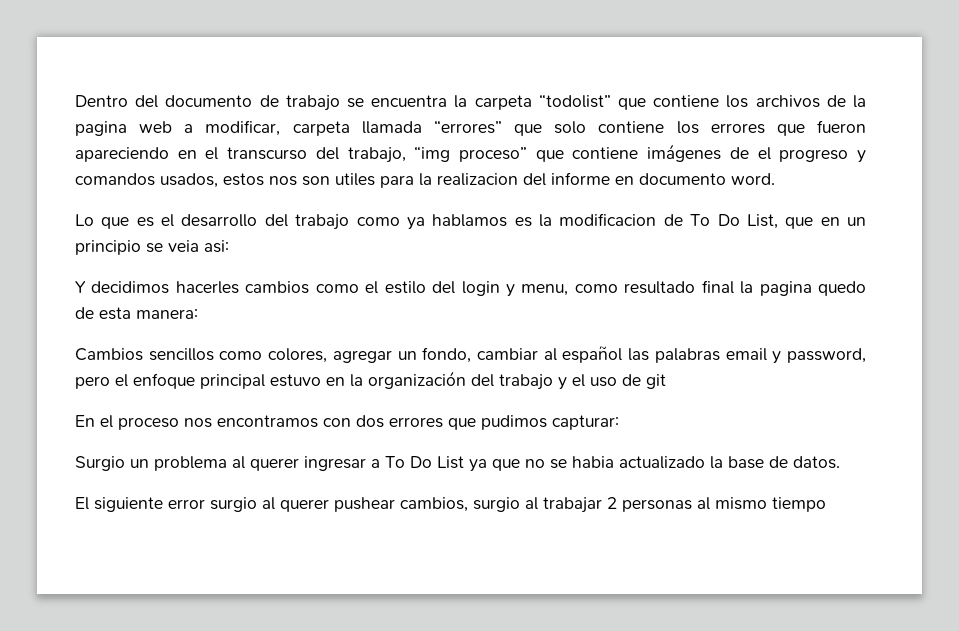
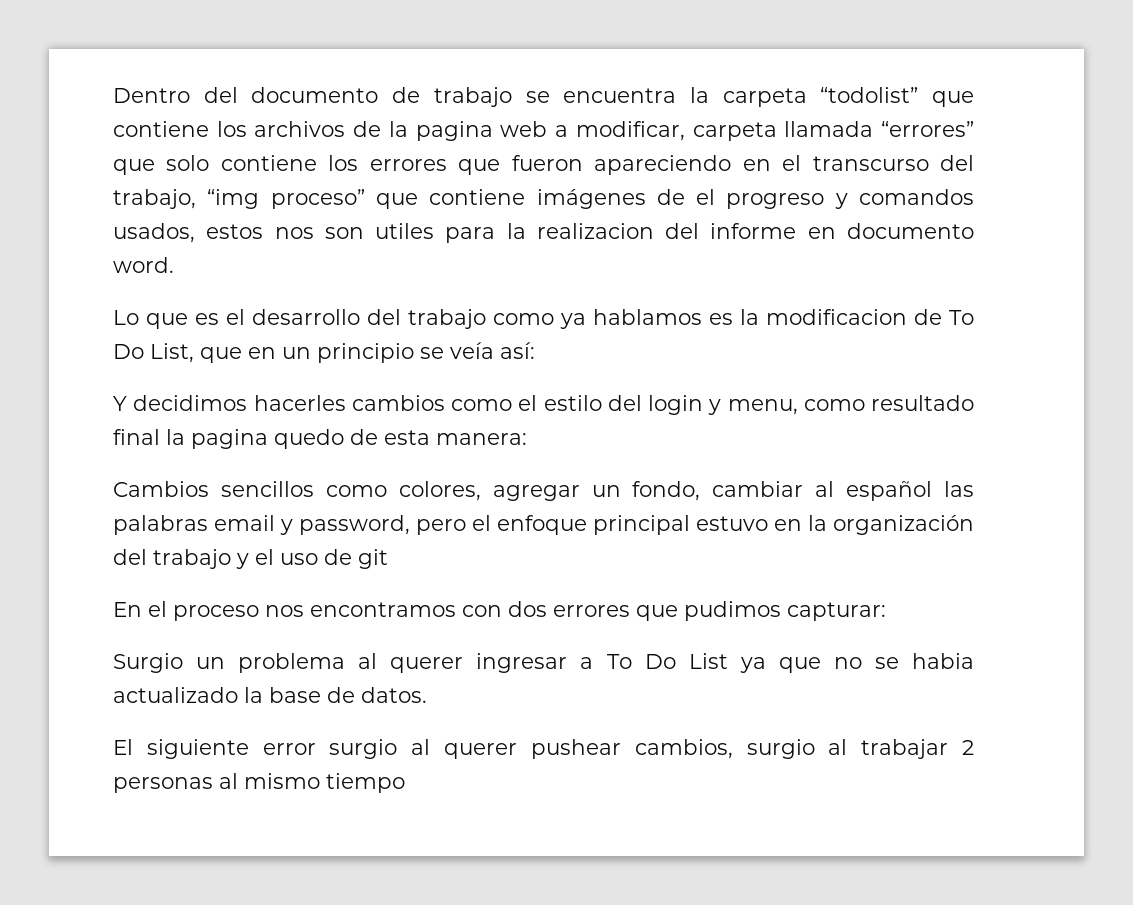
[168,240,229,253] veia asi: -> [450,342,535,359] veía así:

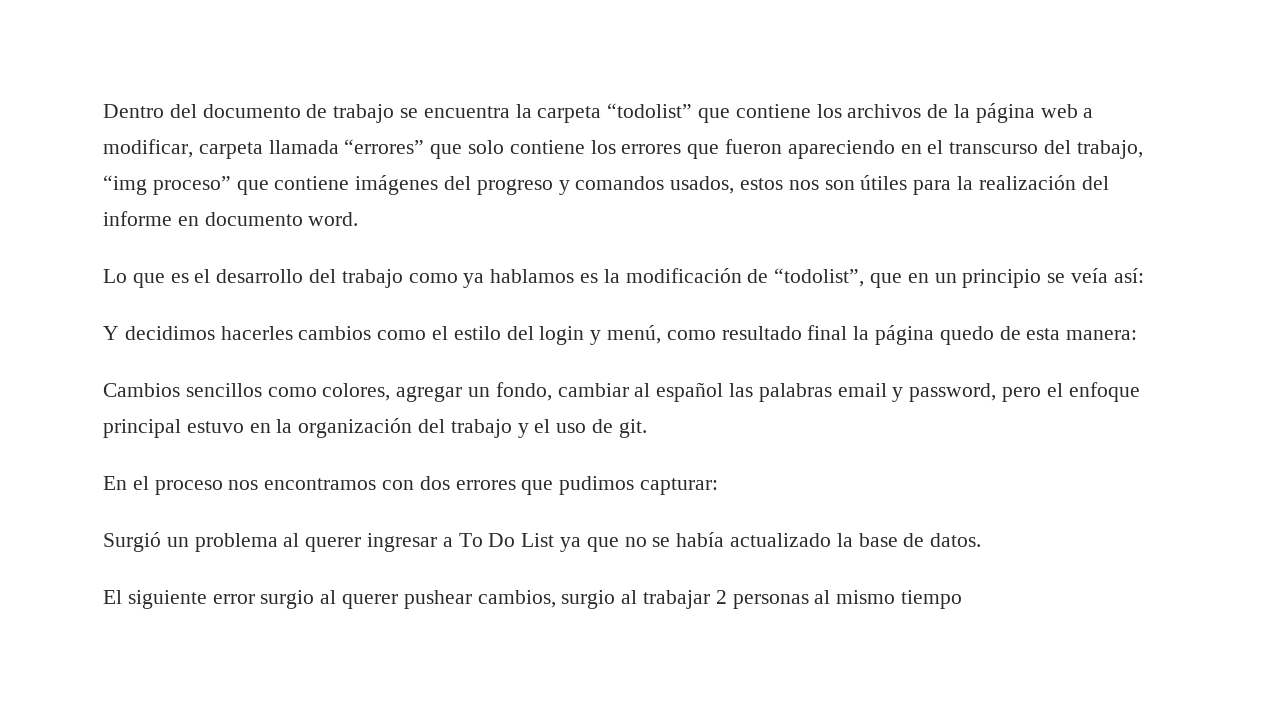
[415,121,493,141] pagina -> [975,103,1035,123] página
[656,189,716,205] de el -> [444,176,472,190] del
[375,223,435,239] utiles -> [860,175,908,190] útiles
[536,223,654,239] realizacion -> [978,175,1076,190] realización
[766,309,974,325] [113,343,194,363] modificacion de To Do List, -> [625,268,865,287] modificación de “todolist”,
[727,399,798,415] menu, -> [607,325,662,344] menú,
[191,429,268,449] pagina -> [875,325,935,345] página
[358,549,388,569] git -> [618,419,647,438] git.
[113,653,183,673] Surgio -> [103,532,161,552] Surgió
[911,653,974,669] habia -> [676,532,725,547] había

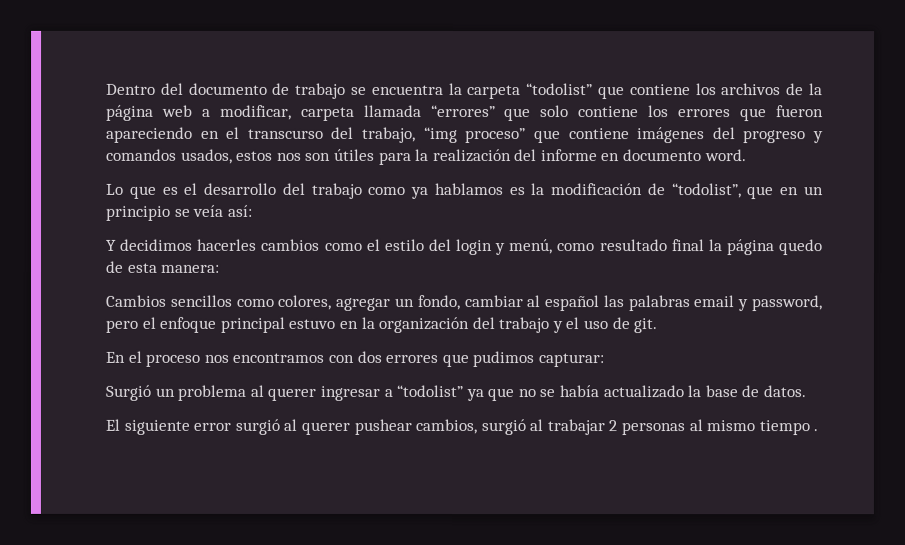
[458,533,555,547] To Do List -> [396,384,464,398] “todolist”
[260,590,315,609] surgio -> [234,418,280,435] surgió
[561,590,616,609] surgio -> [480,419,526,436] surgió
(963, 599) none -> [813,429,819,432] .

